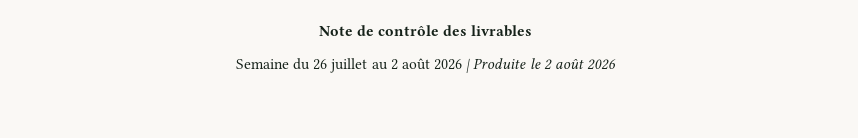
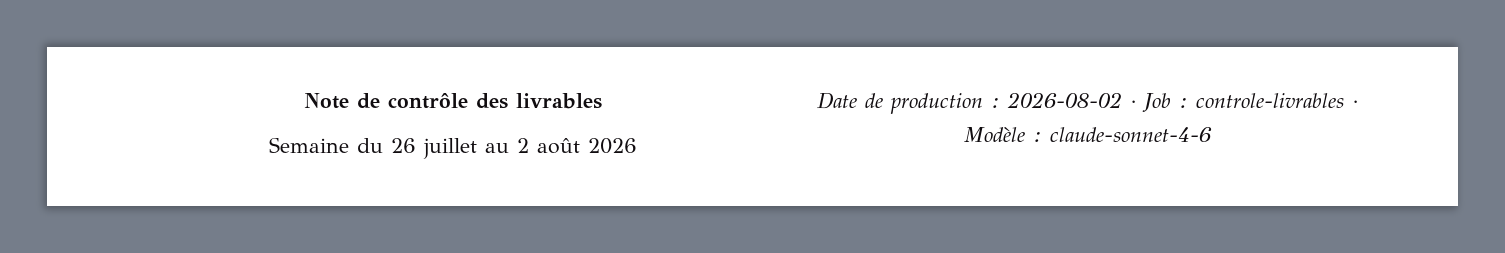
[466,58,617,73] | Produite le 2 août 2026 -> [817,92,1358,114] [964,127,1212,142] // Date de production : 2026-08-02 · Job : controle-livrables · Modèle : claude-sonnet-4-6

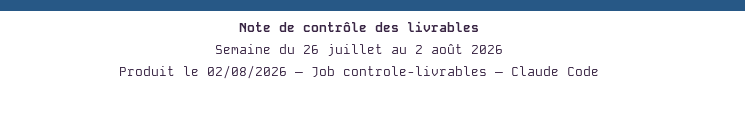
[817,92,1358,114] [964,127,1212,142] Date de production : 2026-08-02 · Job : controle-livrables · Modèle : claude-sonnet-4-6 -> [118,65,599,79] Produit le 02/08/2026 — Job controle-livrables — Claude Code

